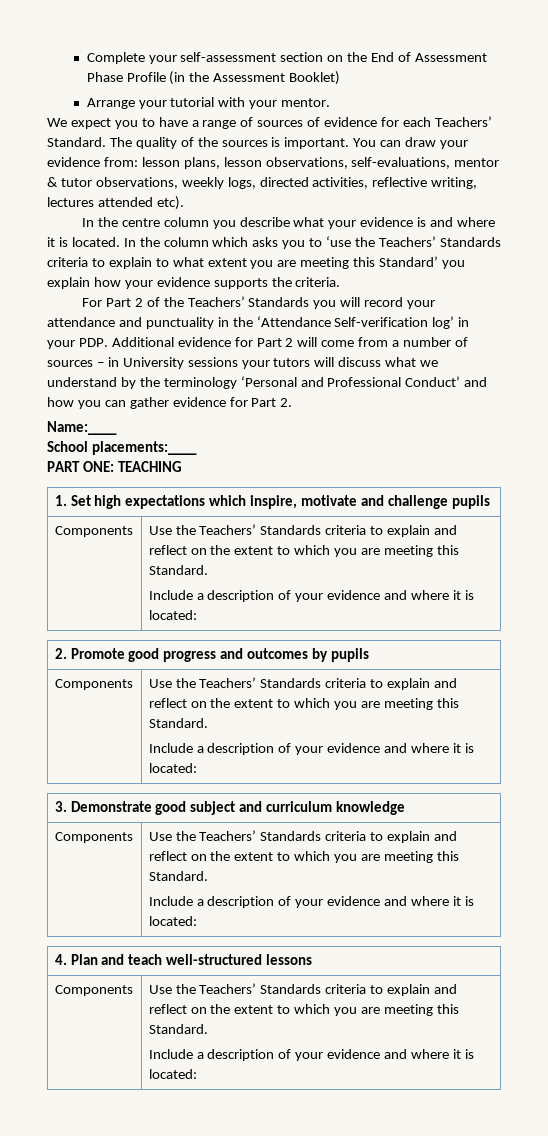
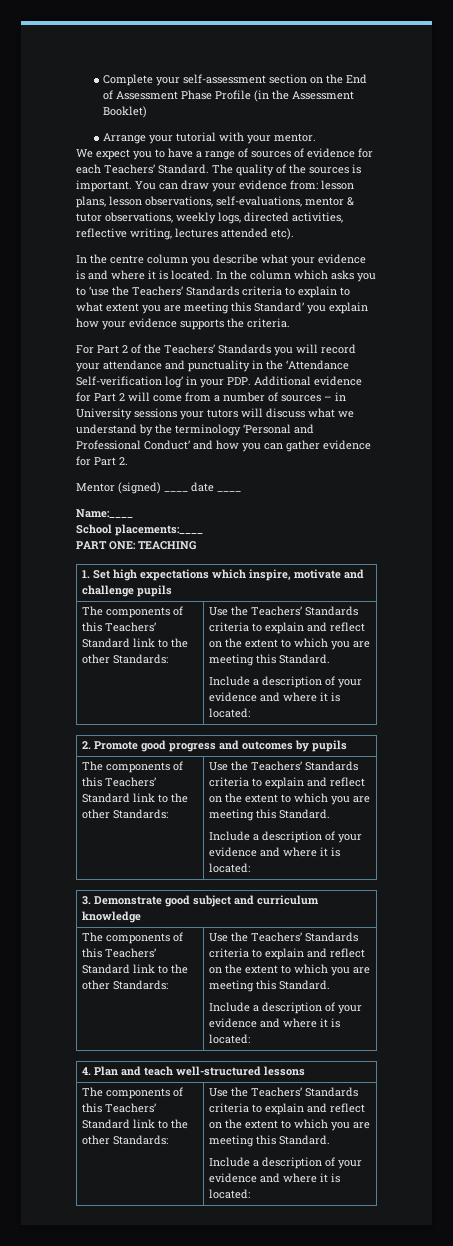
(293, 402) none -> [76,482,241,494] // Mentor (signed) ____ date ____
[54,526,133,537] Components -> [81,606,183,618] [81,622,156,632] [81,638,188,648] [81,654,168,664] The components of this Teachers’ Standard link to the other Standards:
[54,679,133,690] Components -> [81,761,183,773] [81,777,156,787] [81,793,188,803] [81,809,168,819] The components of this Teachers’ Standard link to the other Standards:
[54,832,133,843] Components -> [81,932,183,944] [81,948,156,958] [81,964,188,974] [81,980,168,990] The components of this Teachers’ Standard link to the other Standards:
[54,985,133,996] Components -> [81,1087,183,1099] [81,1103,156,1113] [81,1119,188,1129] [81,1135,168,1145] The components of this Teachers’ Standard link to the other Standards:

